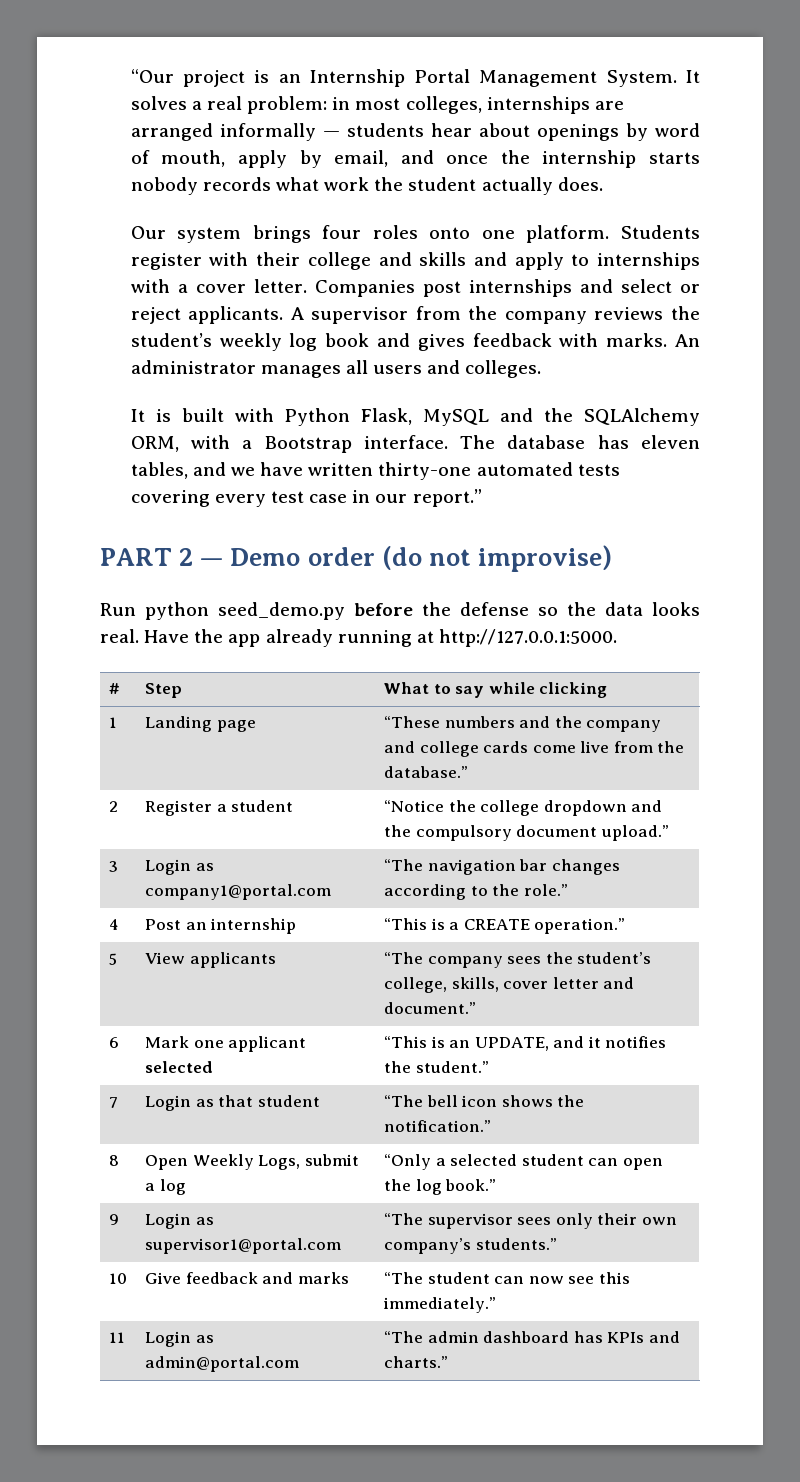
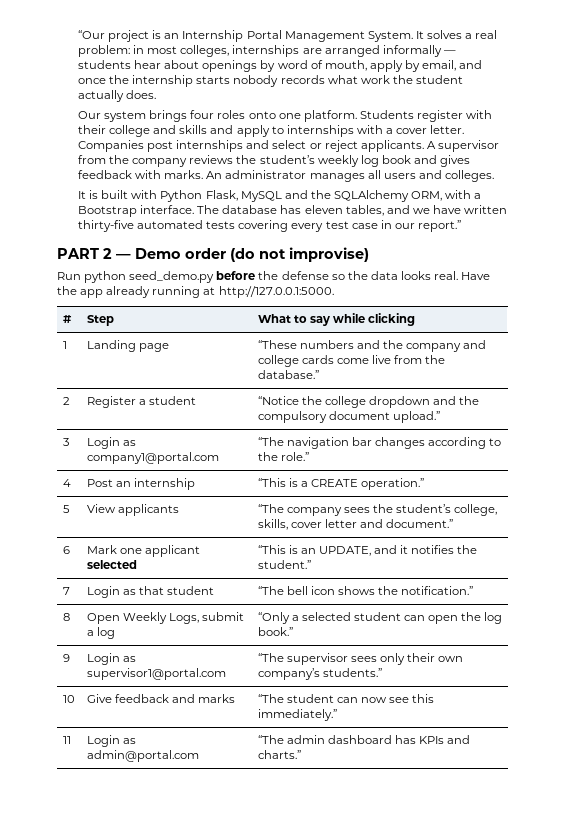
[378,462,472,480] thirty-one -> [78,220,135,232] thirty-five

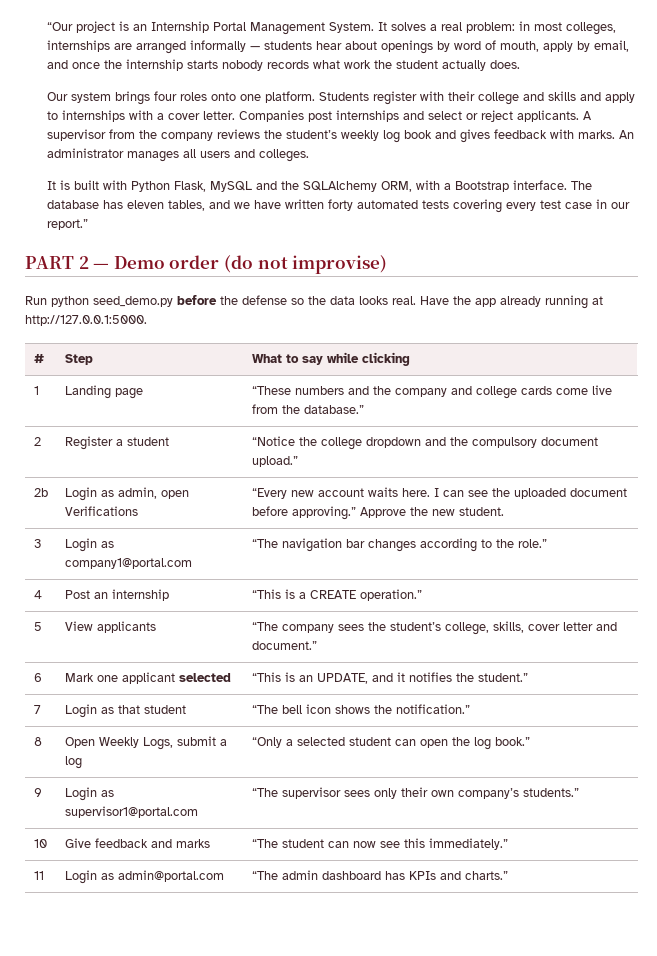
[78,220,135,232] thirty-five -> [327,199,353,211] forty
(440, 417) none -> [33,488,48,497] [64,487,189,501] [64,506,138,516] [251,487,627,499] [251,506,504,520] // 2b | Login as admin, open Verifications | “Every new account waits here. I can see the uploaded document before approving.” Approve the new student.

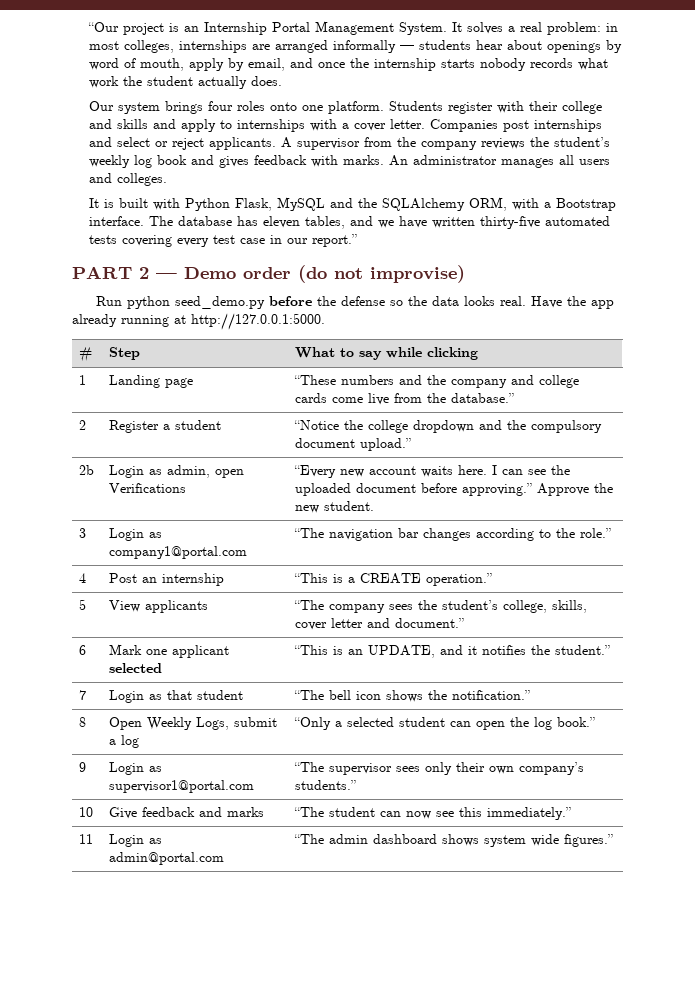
[327,199,353,211] forty -> [479,216,540,229] thirty-five
[384,871,508,880] has KPIs and charts.” -> [442,834,614,847] shows system wide figures.”

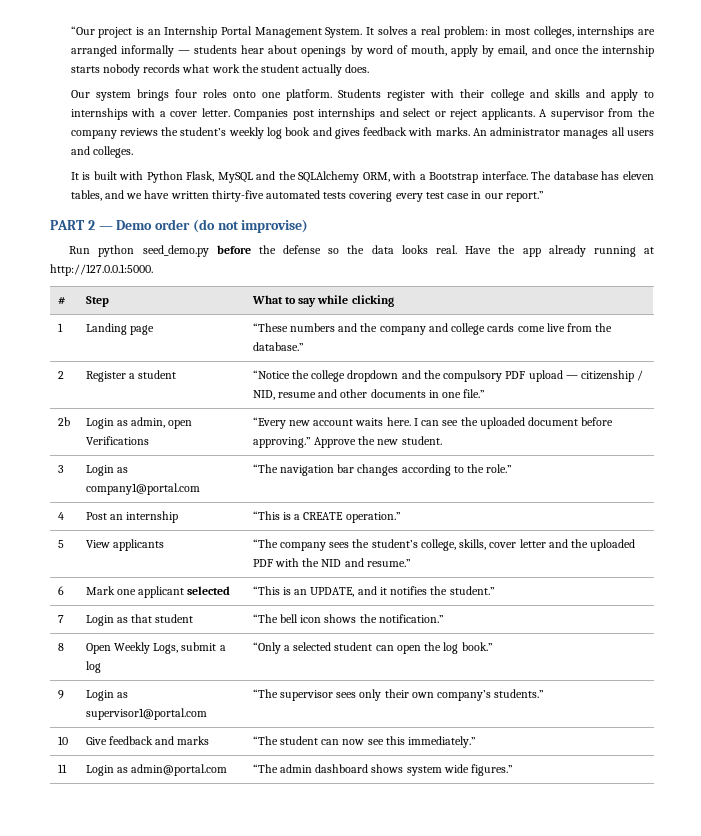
[295,438,412,451] document upload.” -> [505,370,644,382] [252,389,486,400] PDF upload — citizenship / NID, resume and other documents in one file.”
[395,618,465,628] document.” -> [571,539,636,551] [252,558,411,567] the uploaded PDF with the NID and resume.”

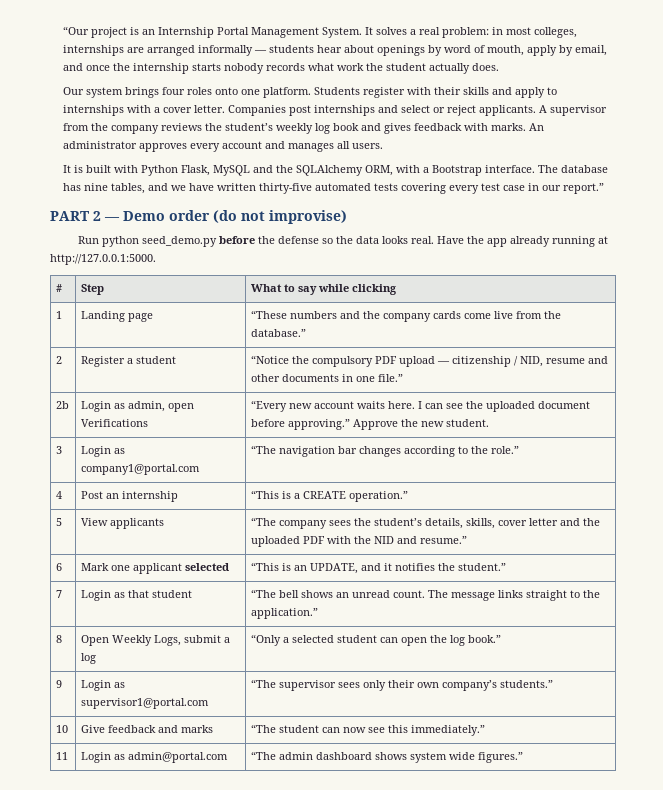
[490,89,549,101] college and -> (462, 91) none
[563,127,654,139] [70,146,133,158] manages all users and colleges. -> [139,141,384,152] approves every account and manages all users.
[623,171,655,180] eleven -> [84,183,109,191] nine
[428,323,486,335] and college -> (431, 317) none
[311,370,441,382] college dropdown and the -> (309, 360) none
[420,539,456,551] college, -> [424,518,463,529] details,
[300,614,444,623] icon shows the notification.” -> [300,590,600,601] [250,608,318,619] shows an unread count. The message links straight to the application.”

